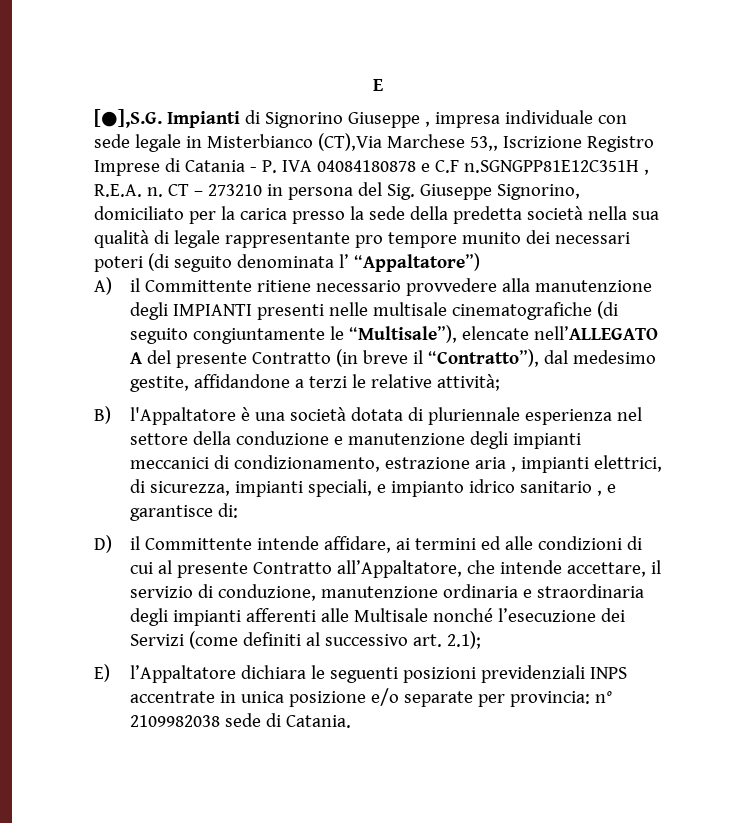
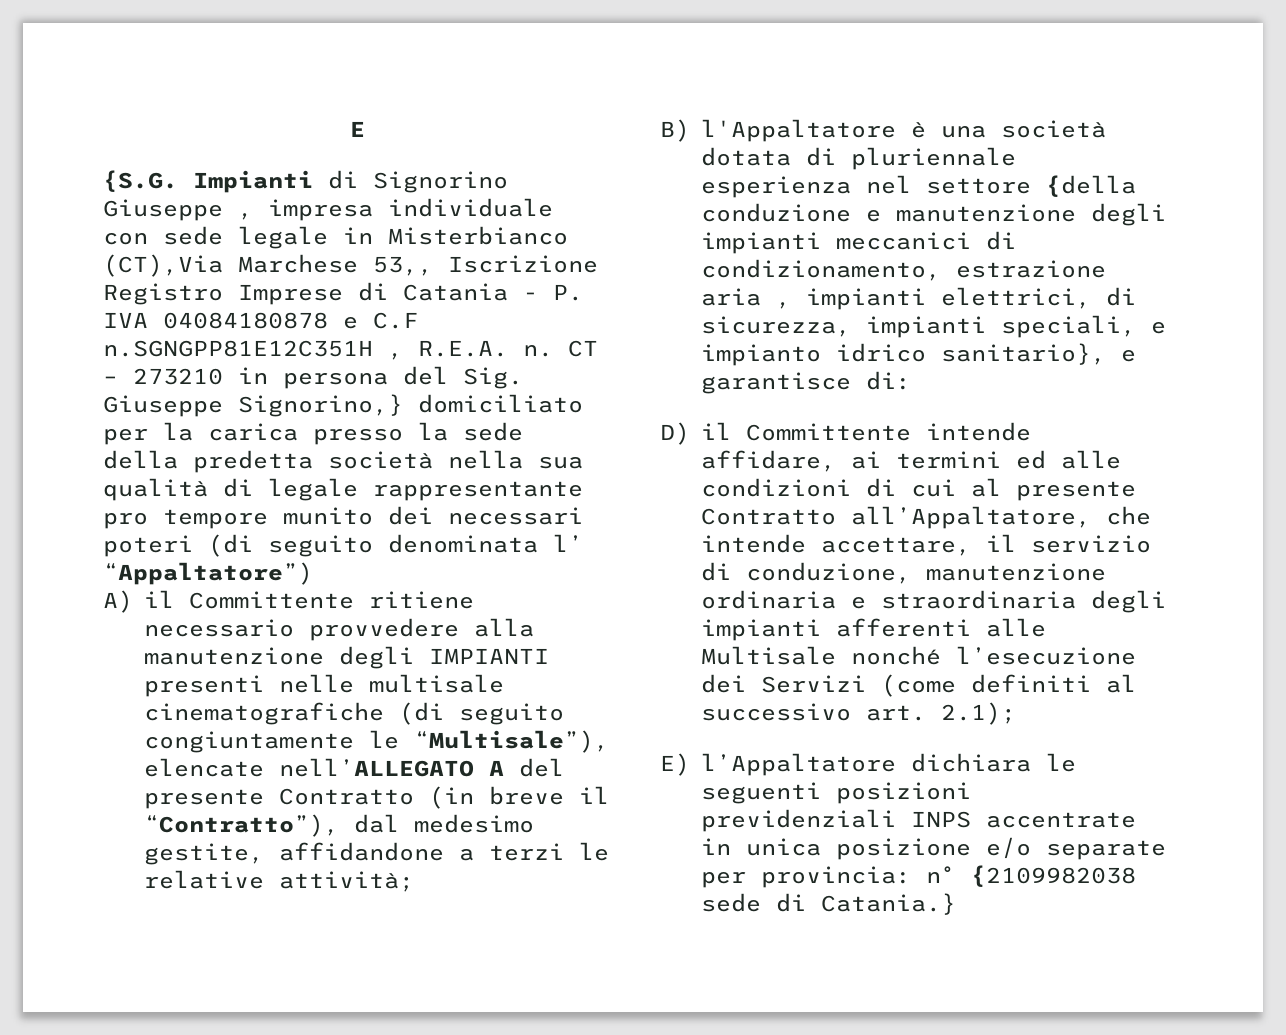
[94,109,162,128] [●],S.G. -> [103,170,178,192] {S.G.
[496,184,580,200] Signorino, -> [238,394,403,417] Signorino,}
[192,431,231,445] della -> [1045,175,1136,197] {della
[519,481,602,496] sanitario , -> [940,343,1106,365] sanitario},
[129,715,220,727] 2109982038 -> [970,865,1136,887] {2109982038
[285,715,351,728] Catania. -> [820,893,956,915] Catania.}

